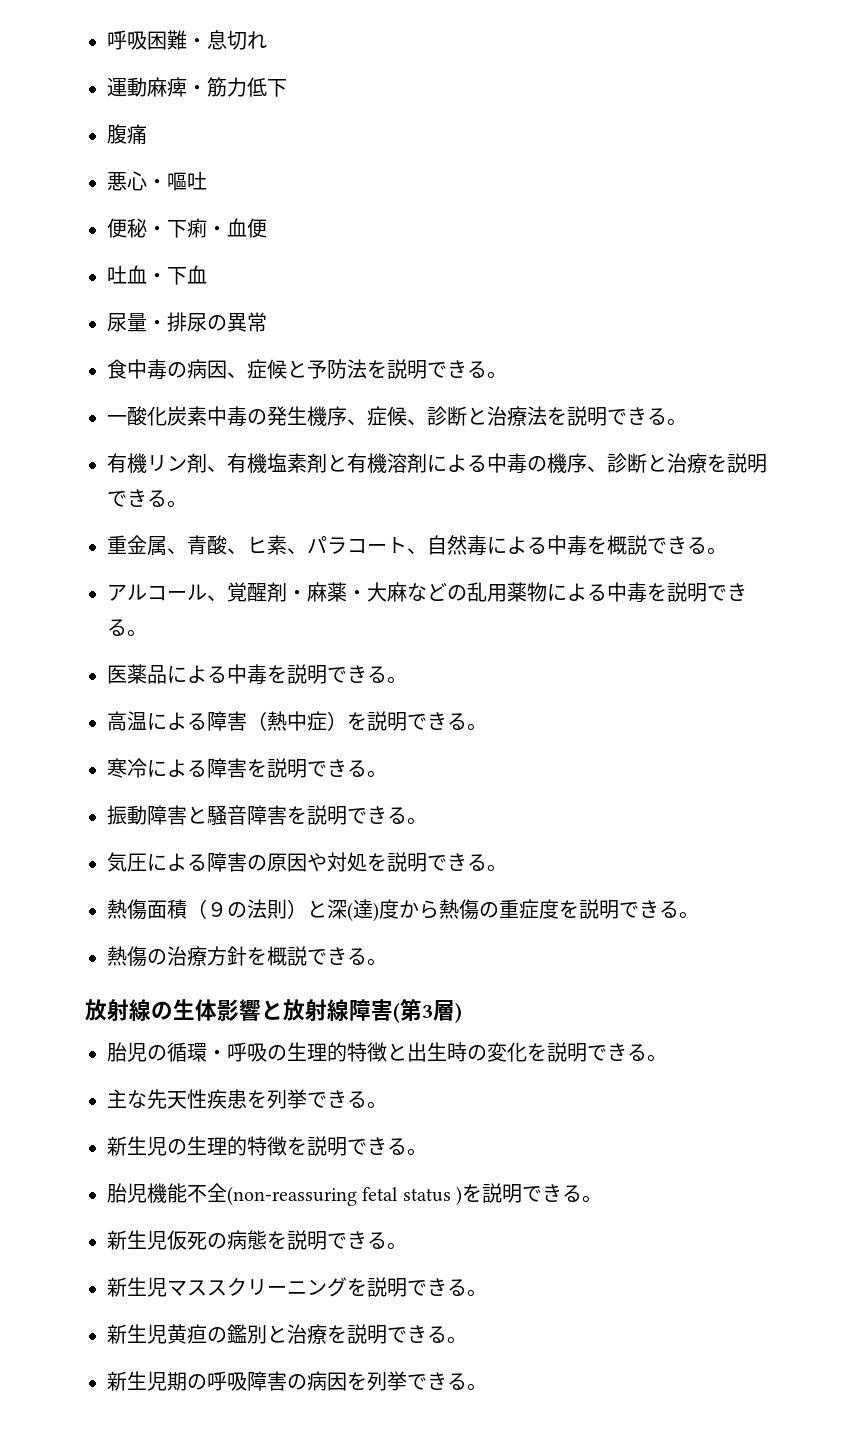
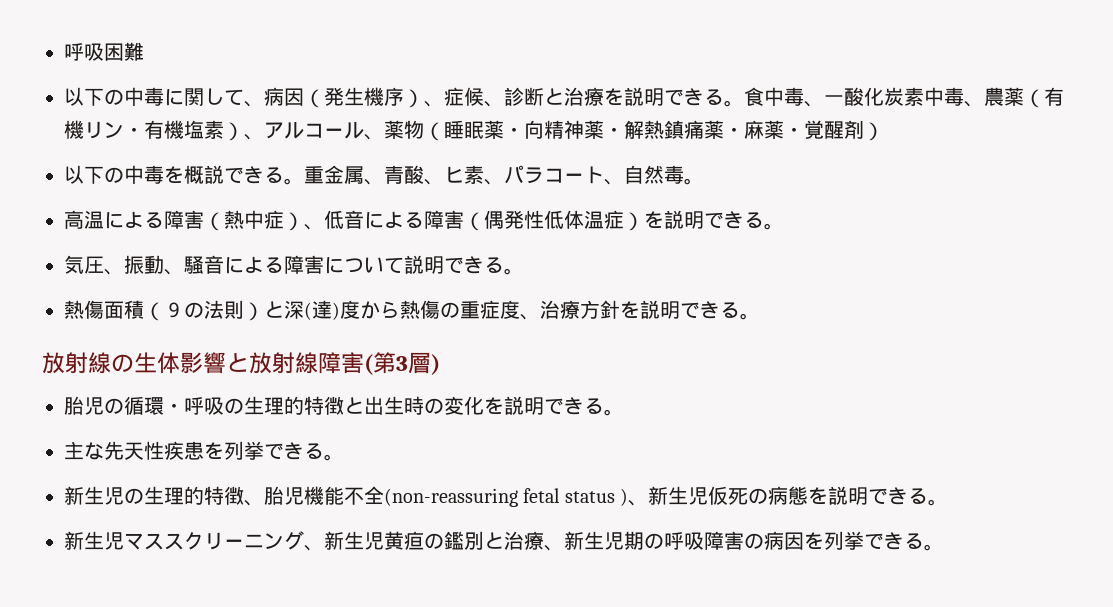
[187,30,267,50] [107,77,287,97] [107,124,147,145] [107,171,207,191] [107,218,267,238] [107,265,207,285] [107,312,267,332] [107,359,507,380] [107,406,267,427] ・息切れ // 運動麻痺・筋力低下 // 腹痛 // 悪心・嘔吐 // 便秘・下痢・血便 // 吐血・下血 // 尿量・排尿の異常 // 食中毒の病因、症候と予防法を説明できる。 // 一酸化炭素中毒の -> [64,87,324,108] // 以下の中毒に関して、病因（
(347, 416) none -> [404,89,424,108] ）
[527,406,687,426] [107,453,767,474] [107,489,187,508] 法を説明できる。 // 有機リン剤、有機塩素剤と有機溶剤による中毒の機序、診断と治療を説明できる。 // -> [604,87,1064,108] [64,120,884,141] [64,165,304,185] を説明できる。食中毒、一酸化炭素中毒、農薬（有機リン・有機塩素）、アルコール、薬物（睡眠薬・向精神薬・解熱鎮痛薬・麻薬・覚醒剤） // 以下の中毒を概説できる。
[487,535,727,556] [107,582,747,603] [107,619,147,637] [107,664,387,685] による中毒を概説できる。 // アルコール、覚醒剤・麻薬・大麻などの乱用薬物による中毒を説明できる。 // 医薬品による中毒を説明できる -> (684, 174) none
[347,711,487,731] [107,758,387,778] [107,805,287,826] を説明できる。 // 寒冷による障害を説明できる。 // 振動障害と騒音障害 -> [304,210,644,231] 、低音による障害（偶発性低体温症）
[147,852,387,872] による障害の原因や対処を -> [104,255,404,275] 、振動、騒音による障害について
[559,899,699,919] [107,946,167,967] を説明できる。 // 熱傷の -> [520,314,540,320] 、
[267,946,307,966] 概説 -> [640,300,680,319] 説明
[287,1136,427,1156] を説明できる。 // -> [244,500,264,506] 、
[462,1183,603,1203] を説明できる。 // -> [628,500,649,506] 、
[347,1277,487,1297] を説明できる。 // -> [304,545,324,551] 、
[327,1324,467,1344] を説明できる。 // -> [544,545,564,551] 、

